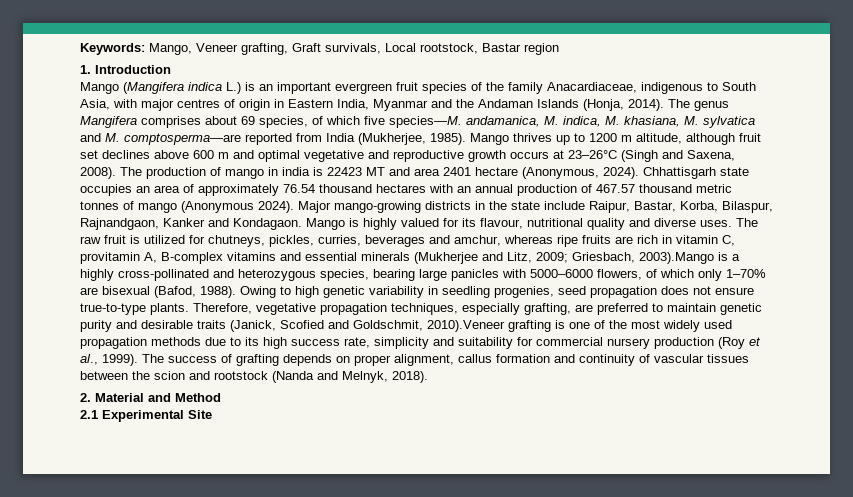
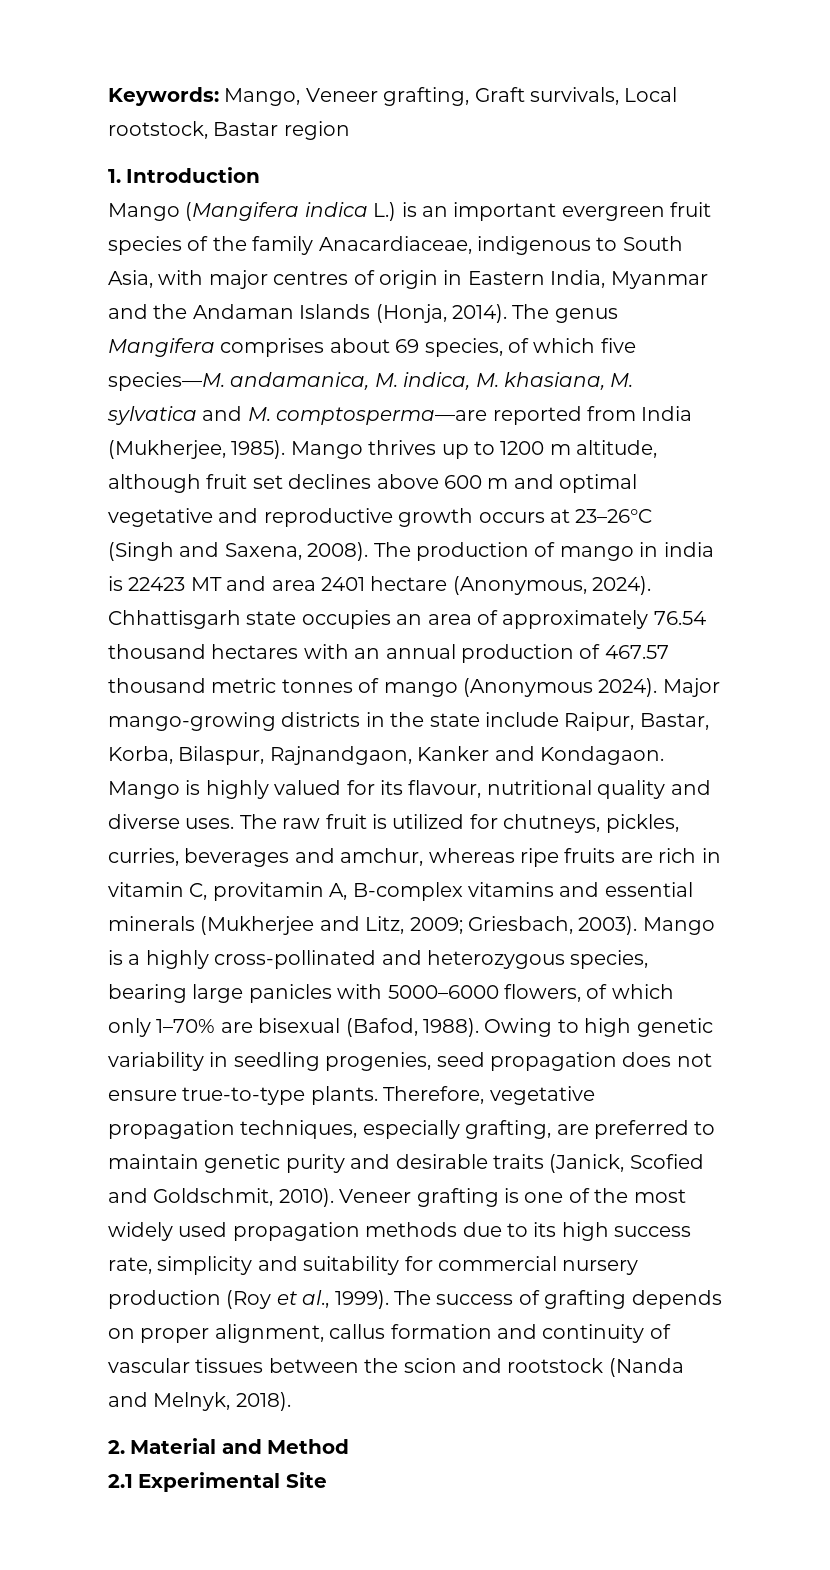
[639,252,714,264] 2003).Mango -> [578,916,715,935] 2003). Mango
[427,320,505,332] 2010).Veneer -> [278,1188,412,1207] 2010). Veneer

